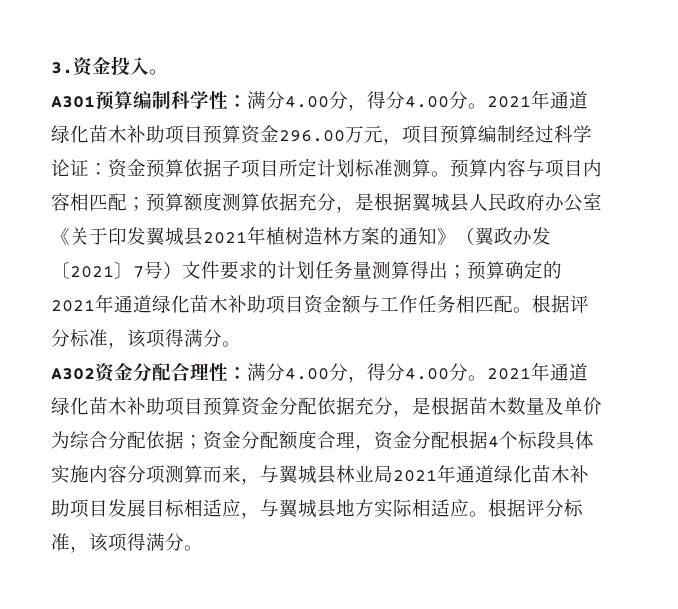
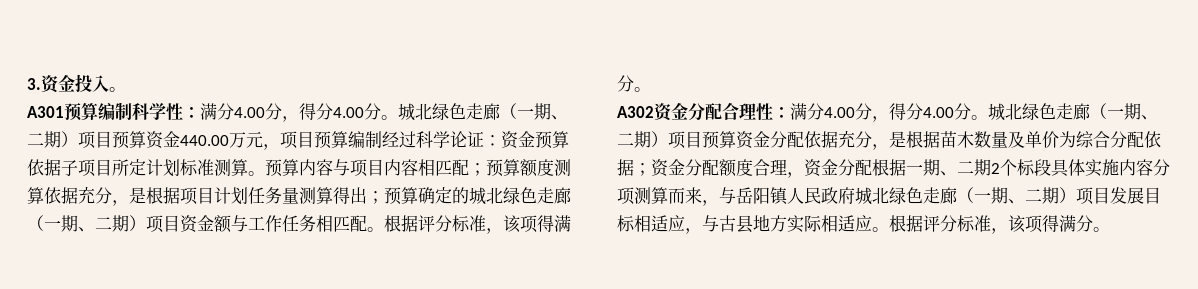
[487,90,588,109] [51,125,345,144] 2021年通道绿化苗木补助项目预算资金296.00 -> [398,103,568,121] [27,131,229,149] 城北绿色走廊（一期、二期）项目预算资金440.00
[412,193,602,212] [51,226,551,246] [51,261,277,280] 翼城县人民政府办公室《关于印发翼城县2021年植树造林方案的通知》（翼政办发〔2021〕7号）文件要求的 -> [180,187,214,205] 项目
[51,294,266,313] 2021年通道绿化苗木补助 -> [469,187,571,205] [27,215,146,232] 城北绿色走廊（一期、二期）
[487,362,588,381] [51,397,165,415] 2021年通道绿化苗木补助 -> [988,103,1158,121] [617,131,668,148] 城北绿色走廊（一期、二期）
[488,436,499,448] 4 -> [906,159,1000,176] 一期、二期2
[279,464,589,484] [51,499,70,517] 翼城县林业局2021年通道绿化苗木补助 -> [736,187,1076,205] 岳阳镇人民政府城北绿色走廊（一期、二期）
[279,499,317,518] 翼城 -> [719,215,736,232] 古

